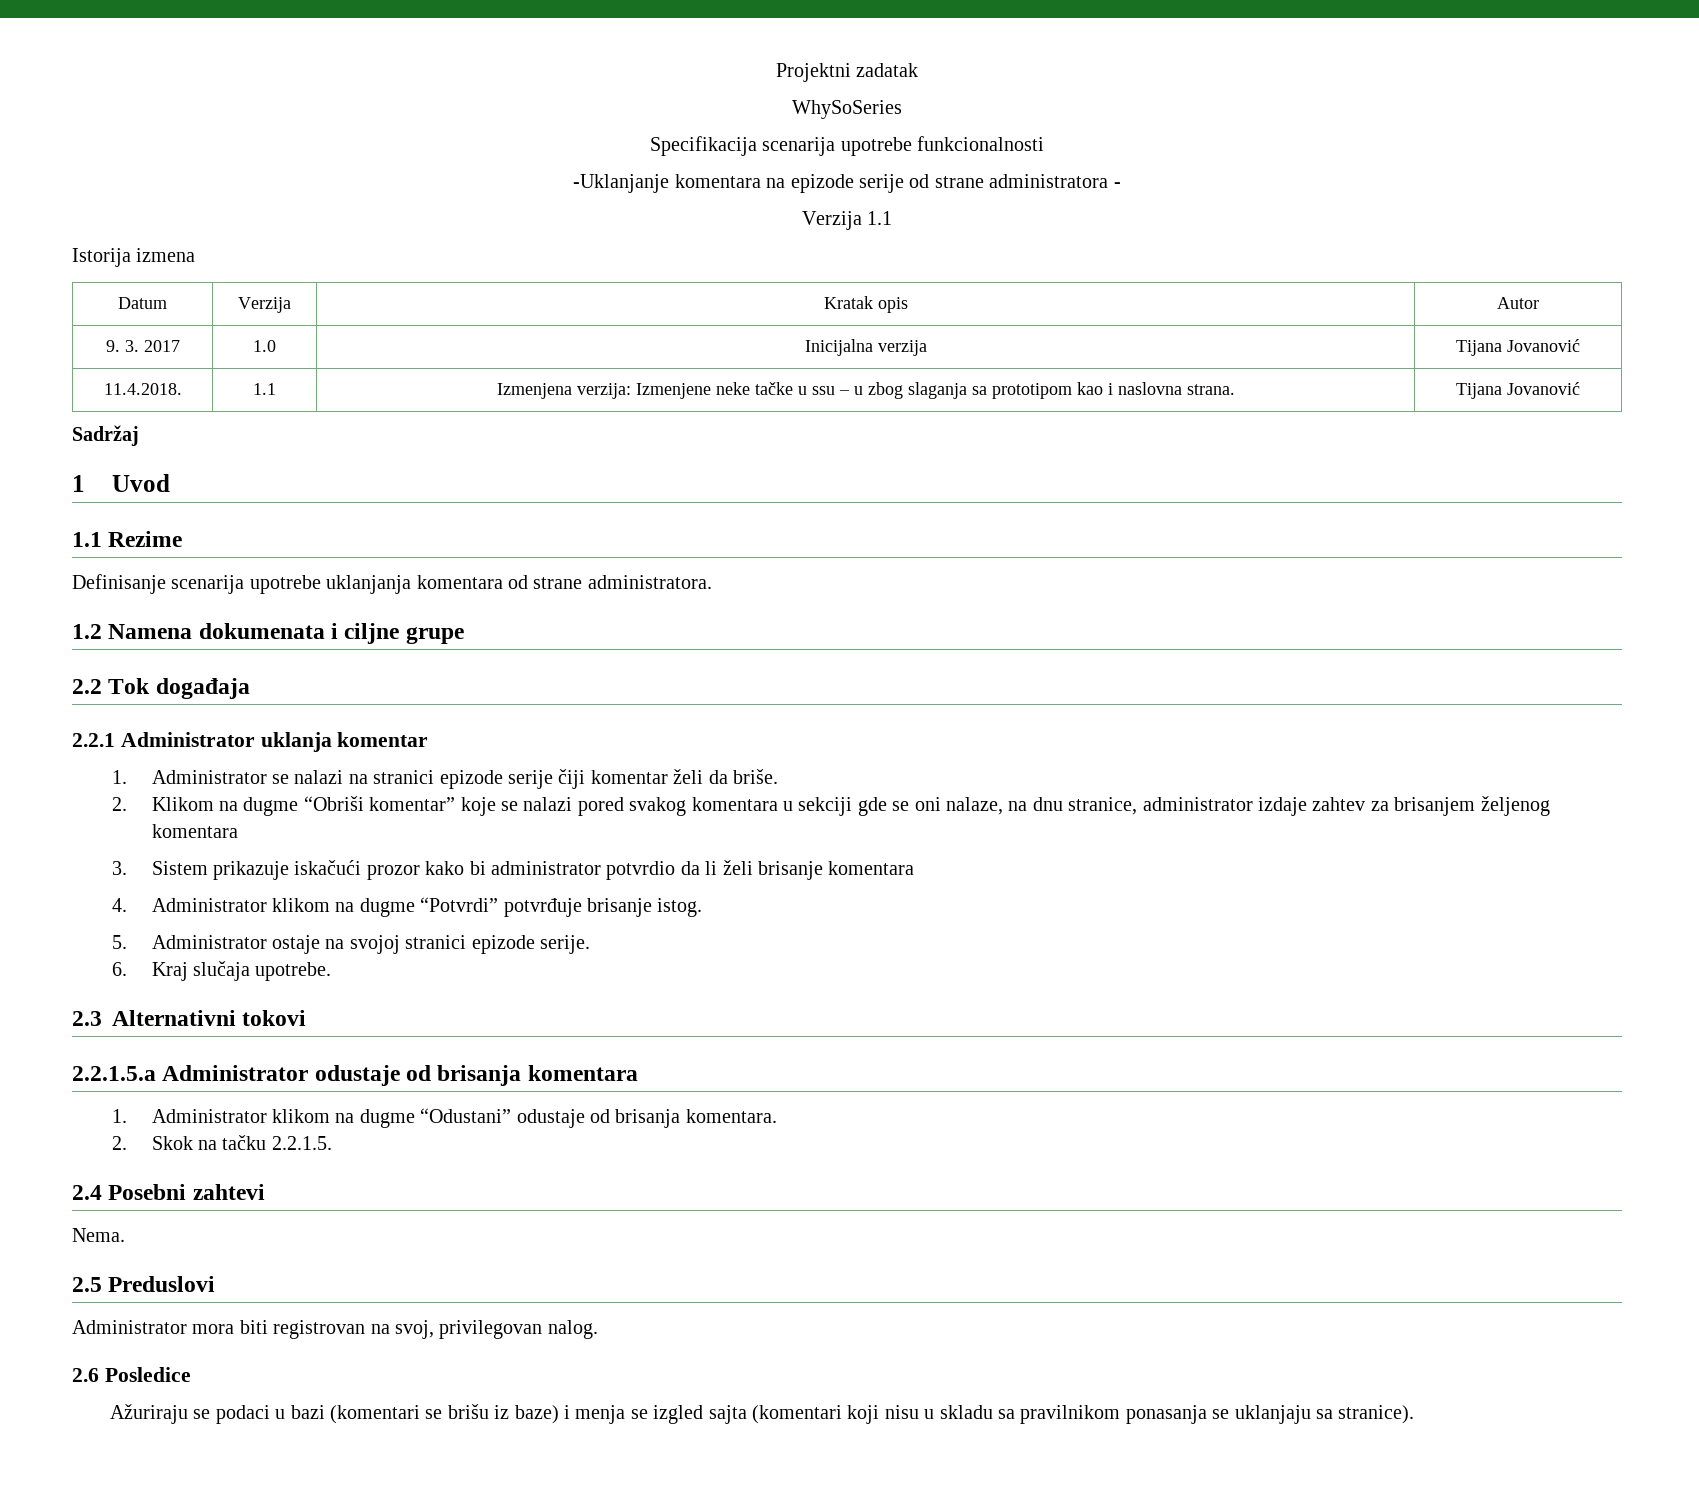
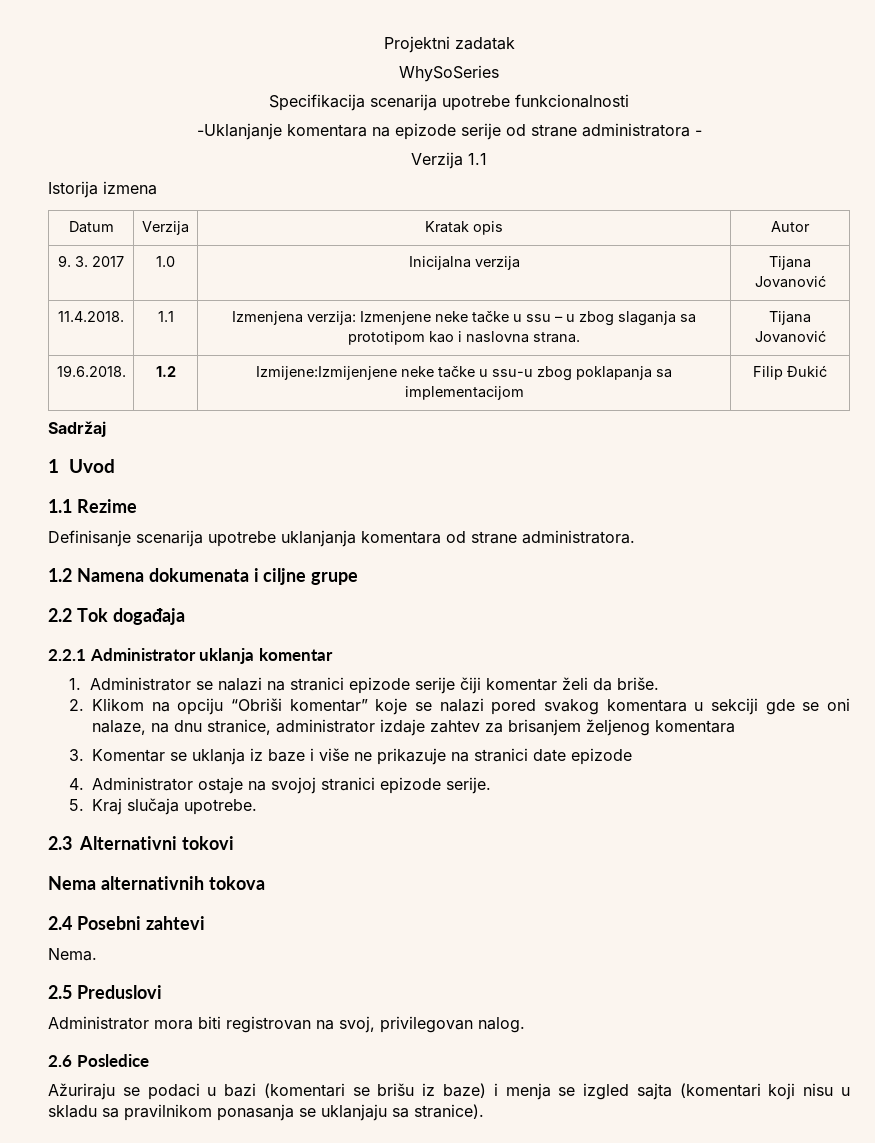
(1580, 388) none -> [56,365,126,377] [155,366,176,377] [256,366,672,381] [404,386,524,400] [752,365,827,380] // 19.6.2018. | 1.2 | Izmijene:Izmijenjene neke tačke u ssu-u zbog poklapanja sa implementacijom | Filip Đukić
[243,797,299,816] dugme -> [177,698,224,715] opciju
[151,860,915,880] [111,897,703,917] [111,935,127,949] Sistem prikazuje iskačući prozor kako bi administrator potvrdio da li želi brisanje komentara // 4. Administrator klikom na dugme “Potvrdi” potvrđuje brisanje istog. // 5. -> [91,748,632,765] [68,778,84,790] Komentar se uklanja iz baze i više ne prikazuje na stranici date epizode // 4.
[111,962,127,976] 6. -> [68,799,84,811] 5.
[72,1065,638,1086] [111,1108,777,1128] [111,1135,332,1150] 2.2.1.5.a Administrator odustaje od brisanja komentara // 1. Administrator klikom na dugme “Odustani” odustaje od brisanja komentara. // 2. Skok na tačku 2.2.1.5. -> [48,876,265,890] Nema alternativnih tokova

